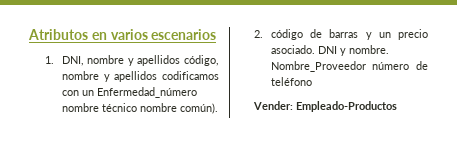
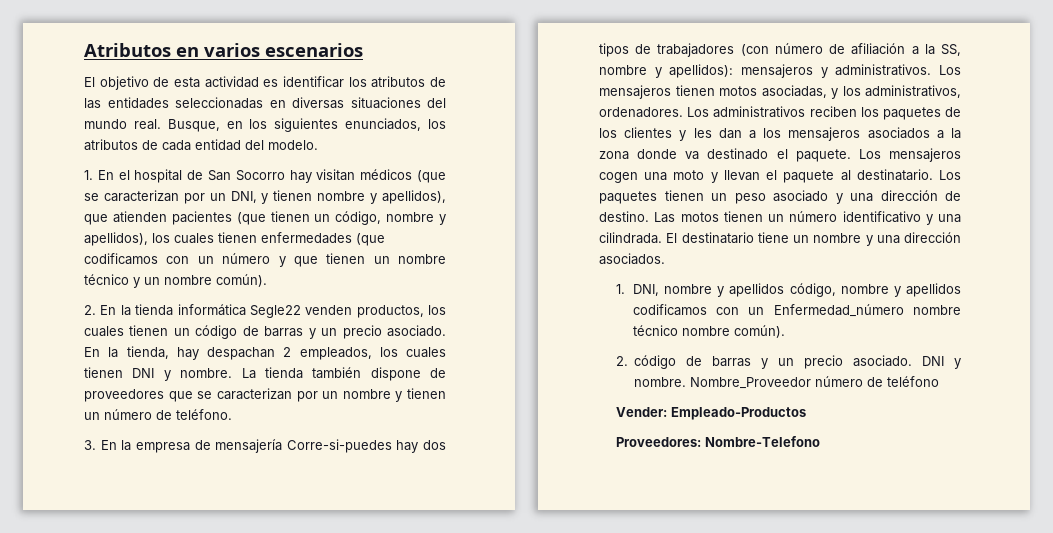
(217, 34) none -> [84,76,447,90] [84,97,446,109] [84,118,446,132] [84,139,318,151] [84,169,447,183] [84,190,446,204] [84,211,446,225] [84,232,385,246] [84,253,446,267] [84,274,267,288] [84,304,446,318] [84,325,447,339] [84,346,446,360] [84,367,446,381] [84,388,446,402] [84,409,232,420] [84,439,446,453] [599,43,961,57] [599,64,961,78] [599,85,961,99] [599,106,961,120] [599,127,961,141] [599,148,961,162] [599,169,961,183] [599,190,961,204] [599,211,961,225] [599,232,961,246] [599,253,665,265] // El objetivo de esta actividad es identificar los atributos de las entidades seleccionadas en diversas situaciones del mundo real. Busque, en los siguientes enunciados, los atributos de cada entidad del modelo. // 1. En el hospital de San Socorro hay visitan médicos (que se caracterizan por un DNI, y tienen nombre y apellidos), que atienden pacientes (que tienen un código, nombre y apellidos), los cuales tienen enfermedades (que codificamos con un número y que tienen un nombre técnico y un nombre común). // 2. En la tienda informática Segle22 venden productos, los cuales tienen un código de barras y un precio asociado. En la tienda, hay despachan 2 empleados, los cuales tienen DNI y nombre. La tienda también dispone de proveedores que se caracterizan por un nombre y tienen un número de teléfono. // 3. En la empresa de mensajería Corre-si-puedes hay dos tipos de trabajadores (con número de afiliación a la SS, nombre y apellidos): mensajeros y administrativos. Los mensajeros tienen motos asociadas, y los administrativos, ordenadores. Los administrativos reciben los paquetes de los clientes y les dan a los mensajeros asociados a la zona donde va destinado el paquete. Los mensajeros cogen una moto y llevan el paquete al destinatario. Los paquetes tienen un peso asociado y una dirección de destino. Las motos tienen un número identificativo y una cilindrada. El destinatario tiene un nombre y una dirección asociados.
(398, 106) none -> [615,436,820,447] // Proveedores: Nombre-Telefono

